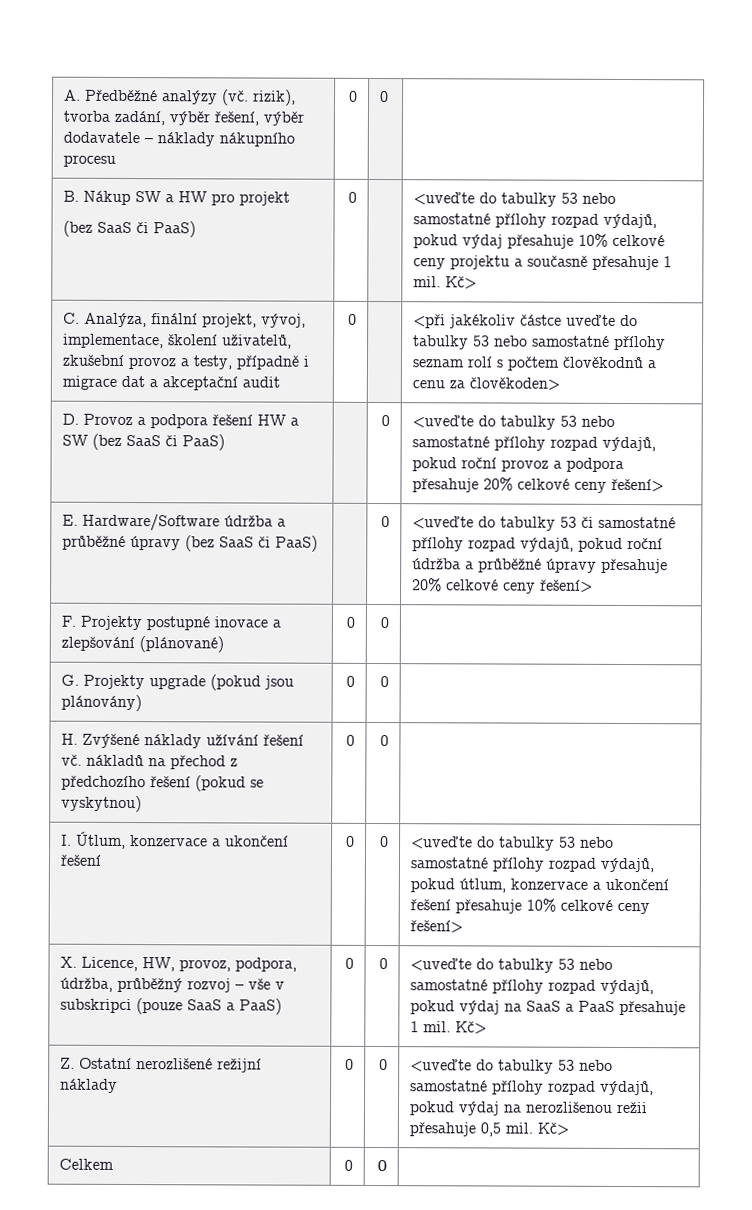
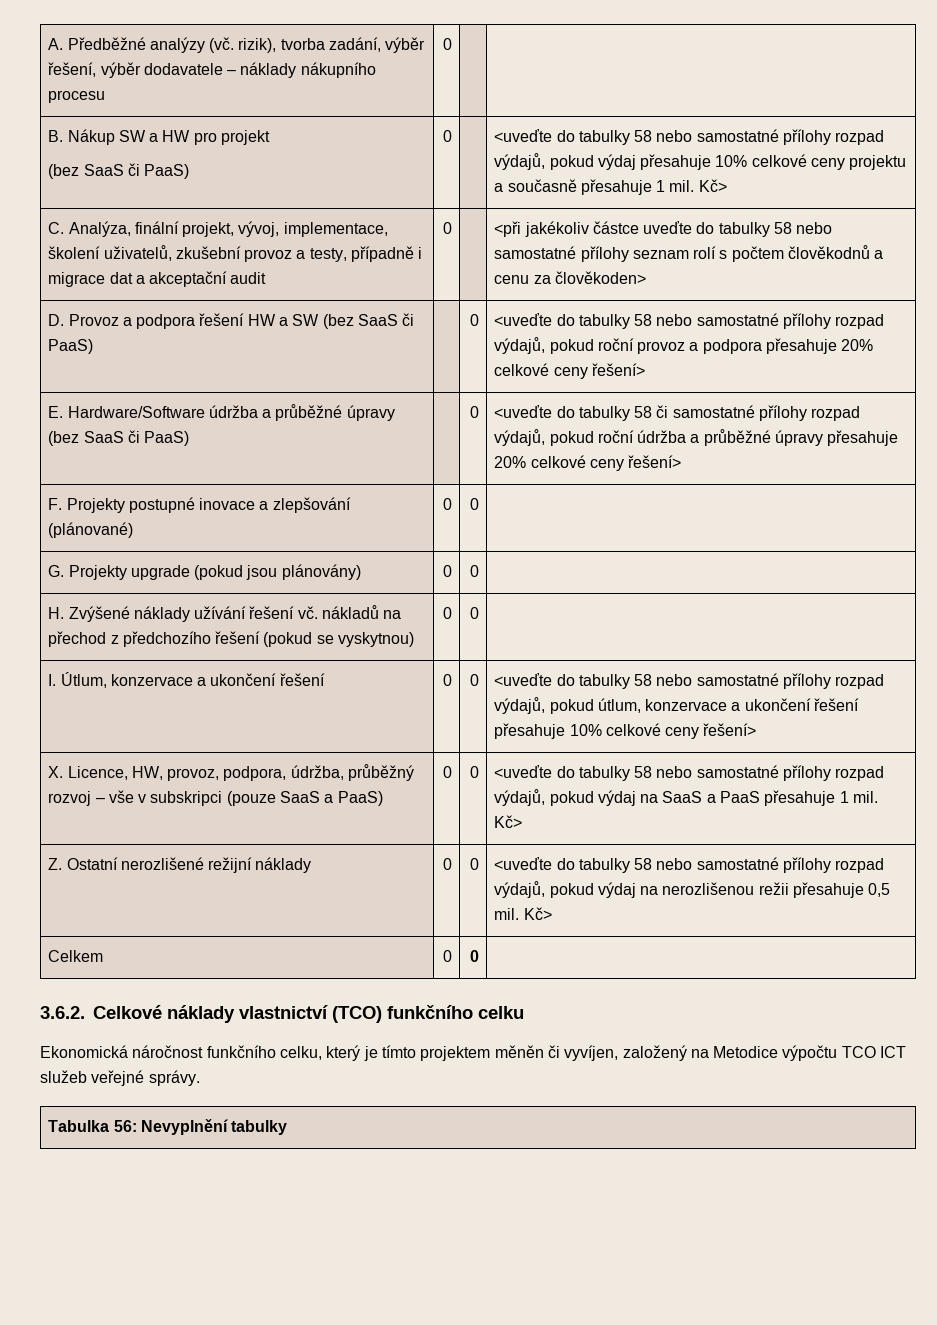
[380,91,390,103] 0 -> (452, 44) none
[561,192,579,204] 53 -> [634,130,653,142] 58
[473,335,491,347] 53 -> [774,222,793,234] 58
[560,415,578,427] 53 -> [634,314,653,326] 58
[560,516,578,528] 53 -> [634,406,653,418] 58
[559,836,577,848] 53 -> [634,674,653,686] 58
[558,958,576,970] 53 -> [634,766,653,778] 58
[558,1059,576,1071] 53 -> [634,858,653,870] 58
(387, 1166) none -> [40,1005,524,1023] [40,1045,907,1061] [40,1070,200,1086] [48,1119,288,1135] // 3.6.2. Celkové náklady vlastnictví (TCO) funkčního celku // Ekonomická náročnost funkčního celku, který je tímto projektem měněn či vyvíjen, založený na Metodice výpočtu TCO ICT služeb veřejné správy. // Tabulka 56: Nevyplnění tabulky

